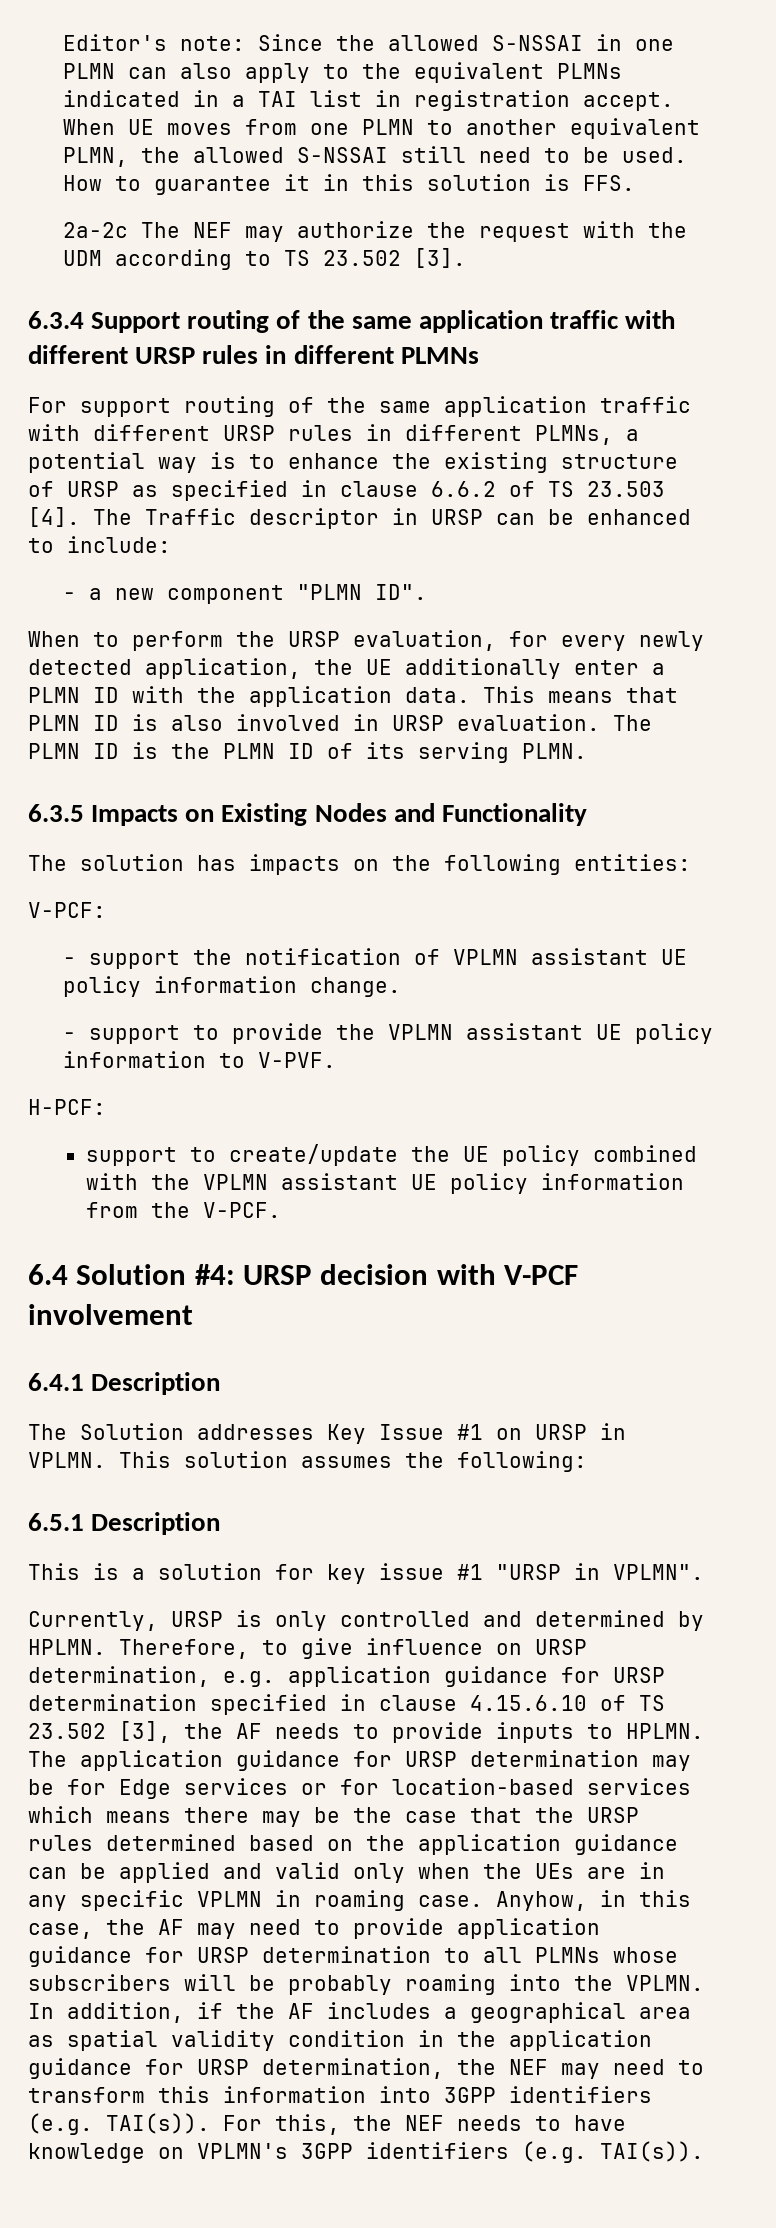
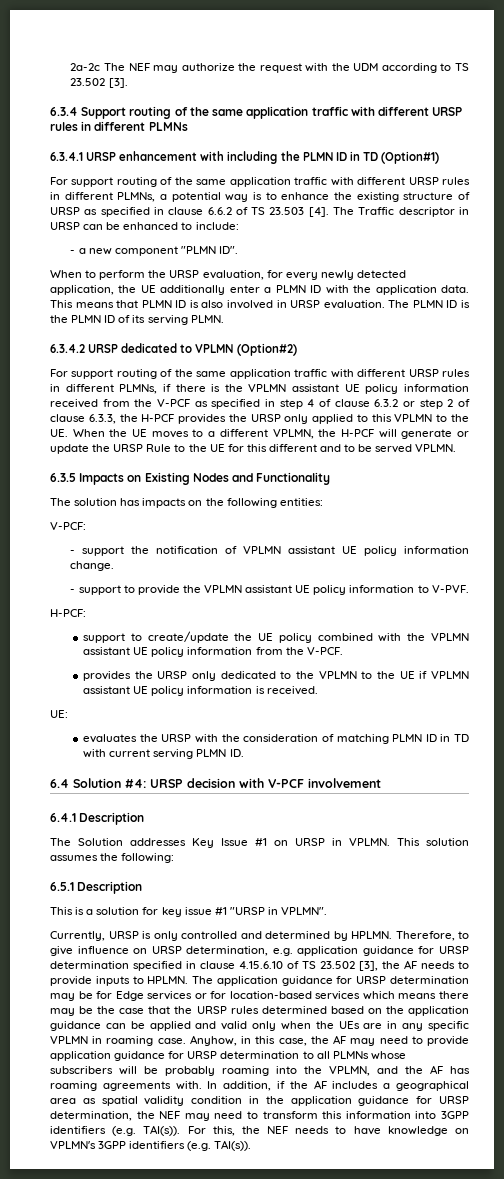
[63,34,675,51] [63,62,623,83] [63,90,675,111] [63,118,701,139] [63,146,688,167] [63,174,636,195] Editor's note: Since the allowed S-NSSAI in one PLMN can also apply to the equivalent PLMNs indicated in a TAI list in registration accept. When UE moves from one PLMN to another equivalent PLMN, the allowed S-NSSAI still need to be used. How to guarantee it in this solution is FFS. // -> (70, 67) none
(479, 355) none -> [50,151,440,164] // 6.3.4.1 URSP enhancement with including the PLMN ID in TD (Option#1)
(587, 751) none -> [50,343,297,356] [50,369,470,379] [50,384,469,394] [50,399,471,409] [50,414,470,424] [50,429,469,439] [50,444,457,454] // 6.3.4.2 URSP dedicated to VPLMN (Option#2) // For support routing of the same application traffic with different URSP rules in different PLMNs, if there is the VPLMN assistant UE policy information received from the V-PCF as specified in step 4 of clause 6.3.2 or step 2 of clause 6.3.3, the H-PCF provides the URSP only applied to this VPLMN to the UE. When the UE moves to a different VPLMN, the H-PCF will generate or update the URSP Rule to the UE for this different and to be served VPLMN.
(281, 1210) none -> [83,671,469,681] [83,686,318,696] [50,710,68,718] [83,734,469,744] [83,749,244,759] // provides the URSP only dedicated to the VPLMN to the UE if VPLMN assistant UE policy information is received. // UE: // evaluates the URSP with the consideration of matching PLMN ID in TD with current serving PLMN ID.
[626,1975,704,1991] VPLMN. -> [329,1065,470,1076] [50,1081,202,1091] VPLMN, and the AF has roaming agreements with.

